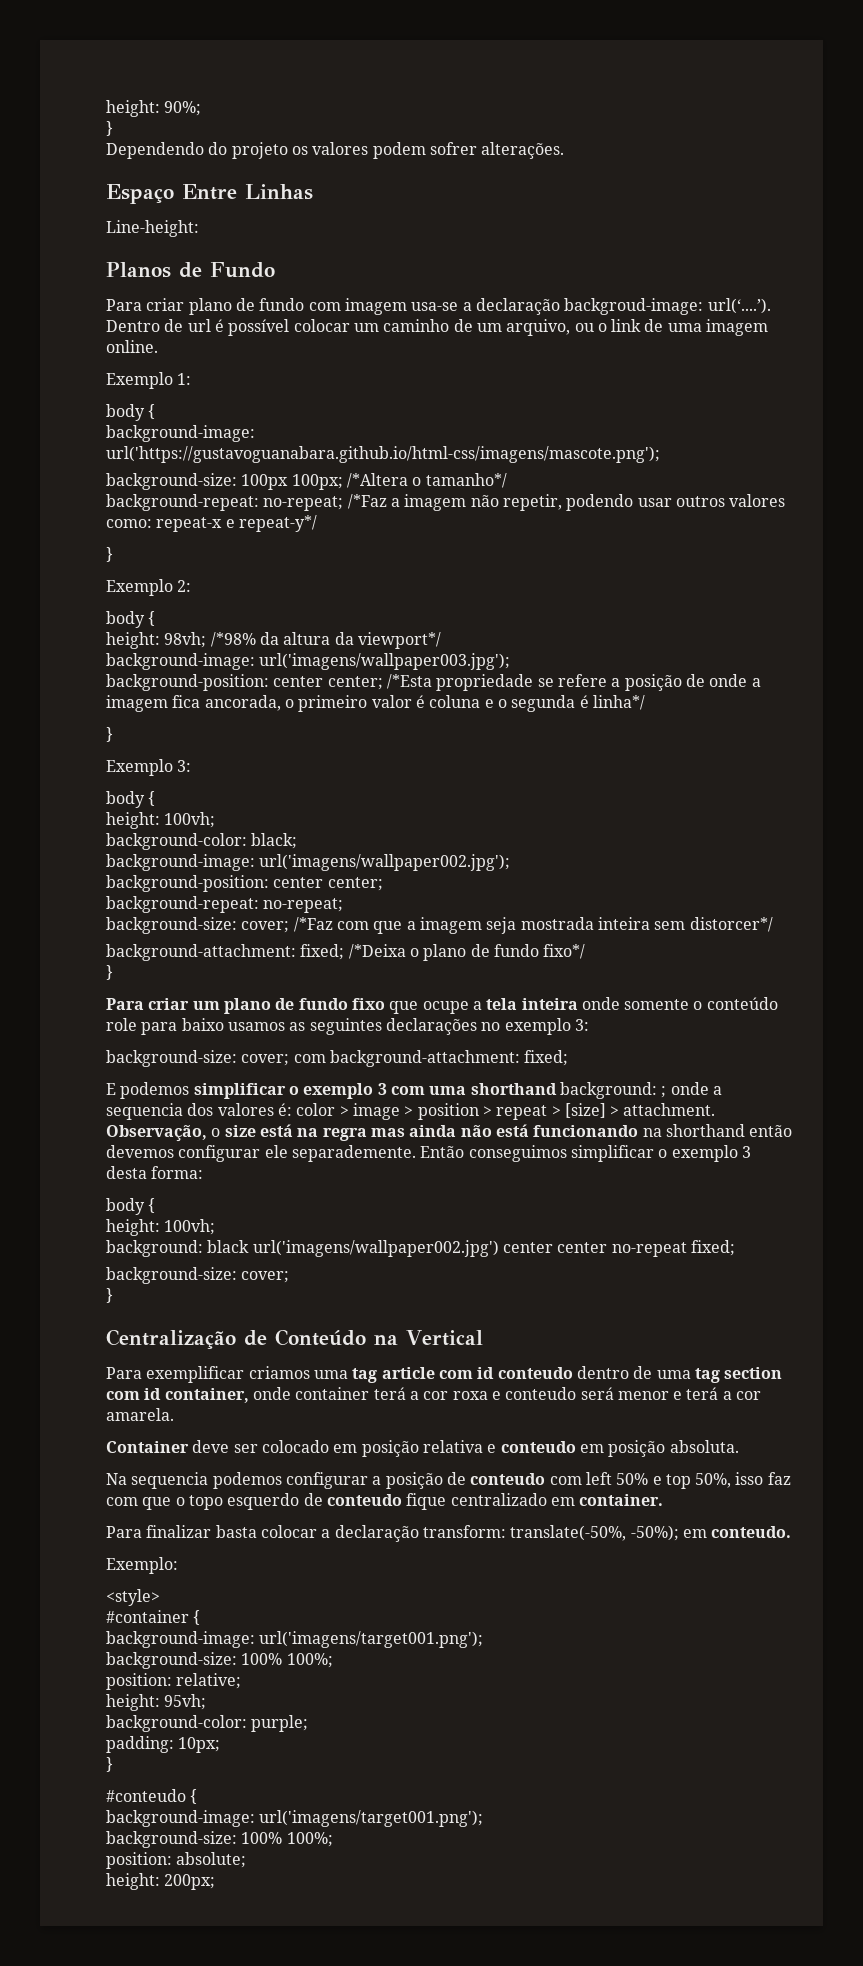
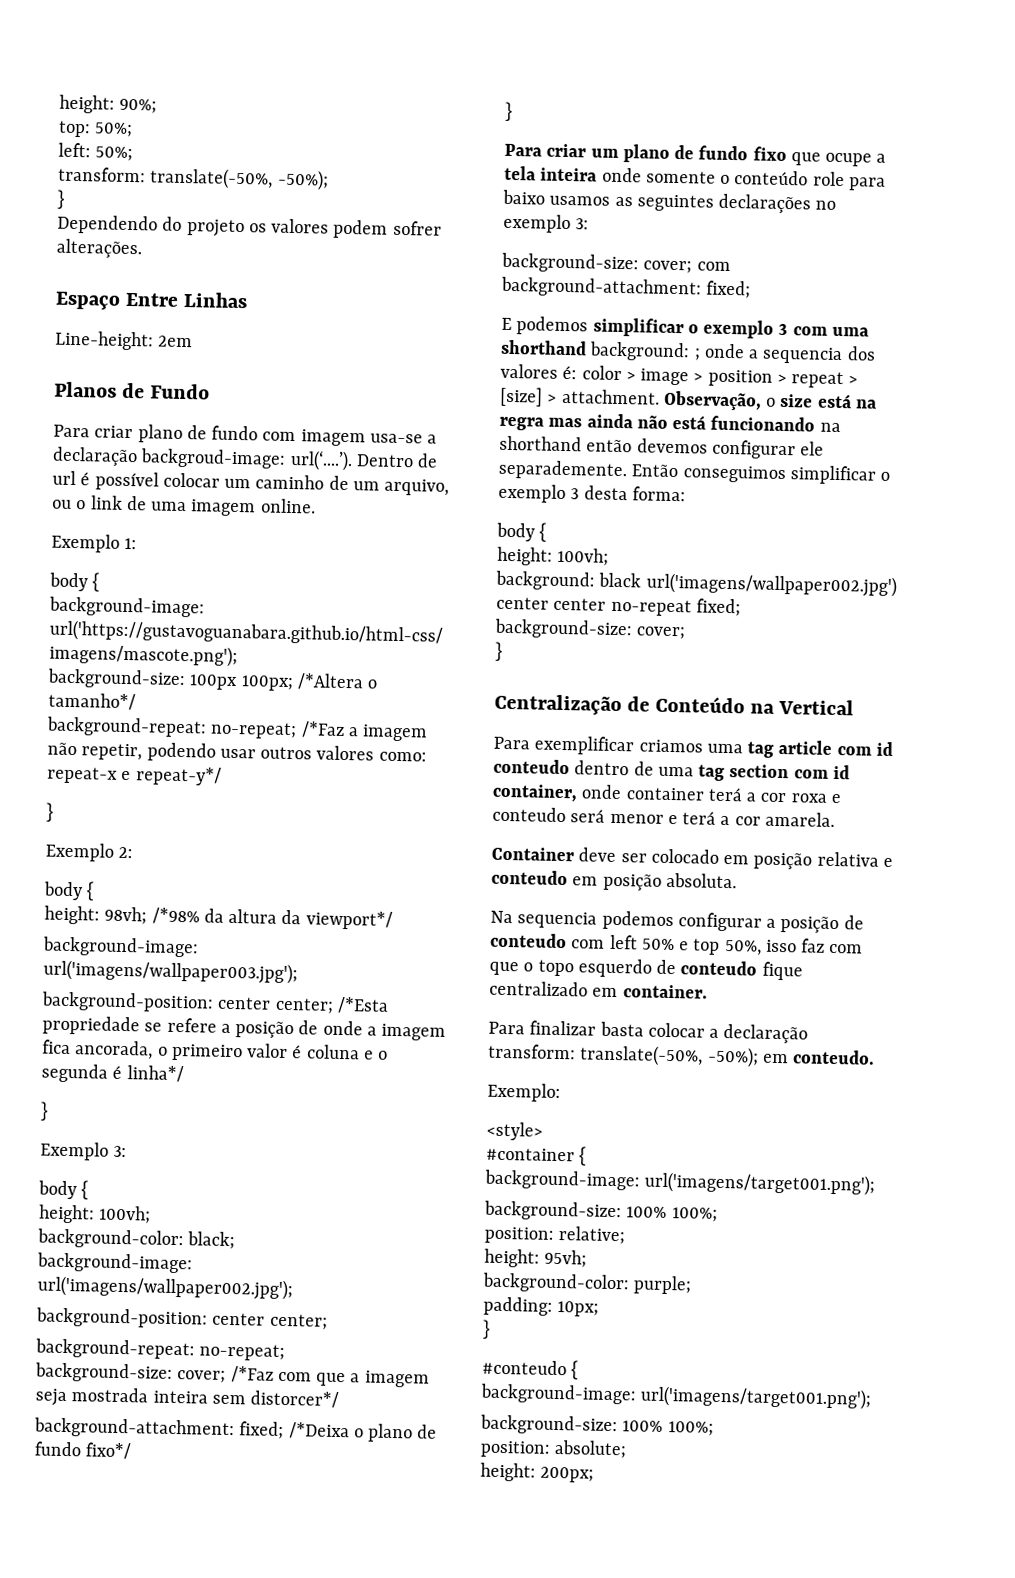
(202, 108) none -> [58,120,134,138] [58,142,134,162] [58,166,329,191] // top: 50%; // left: 50%; // transform: translate(-50%, -50%);
(199, 228) none -> [158,335,194,348] 2em

